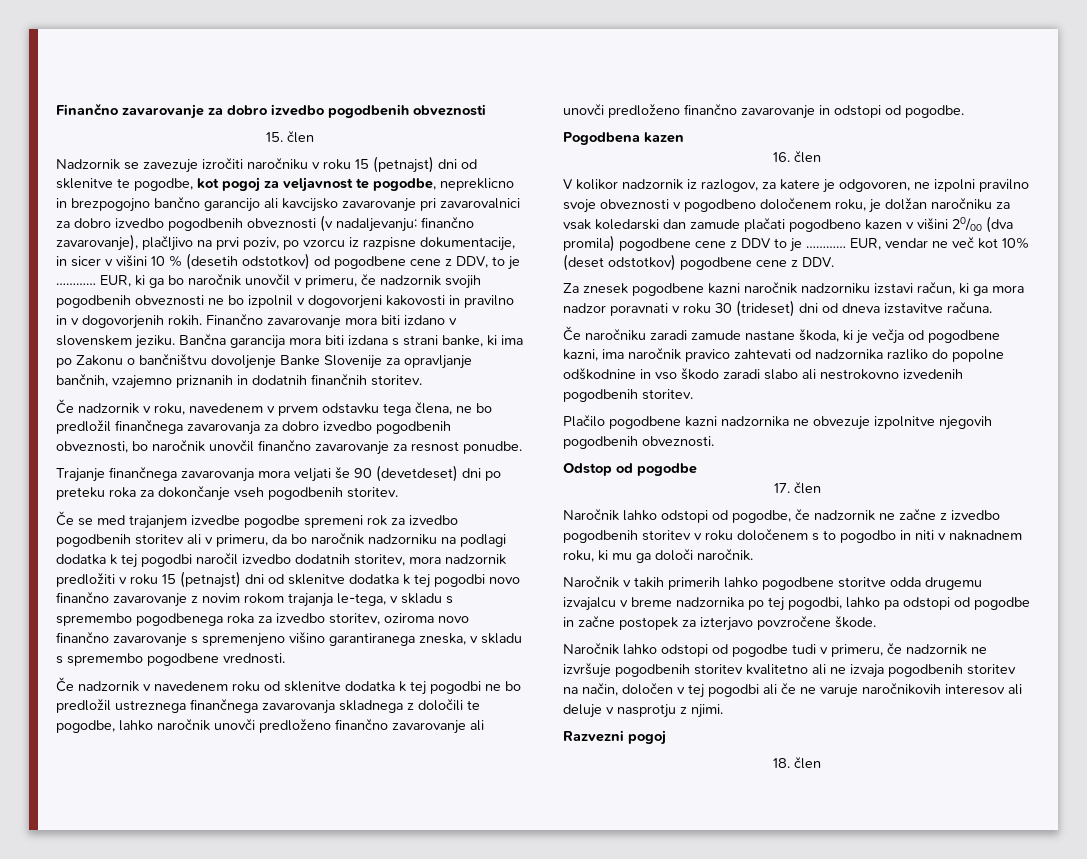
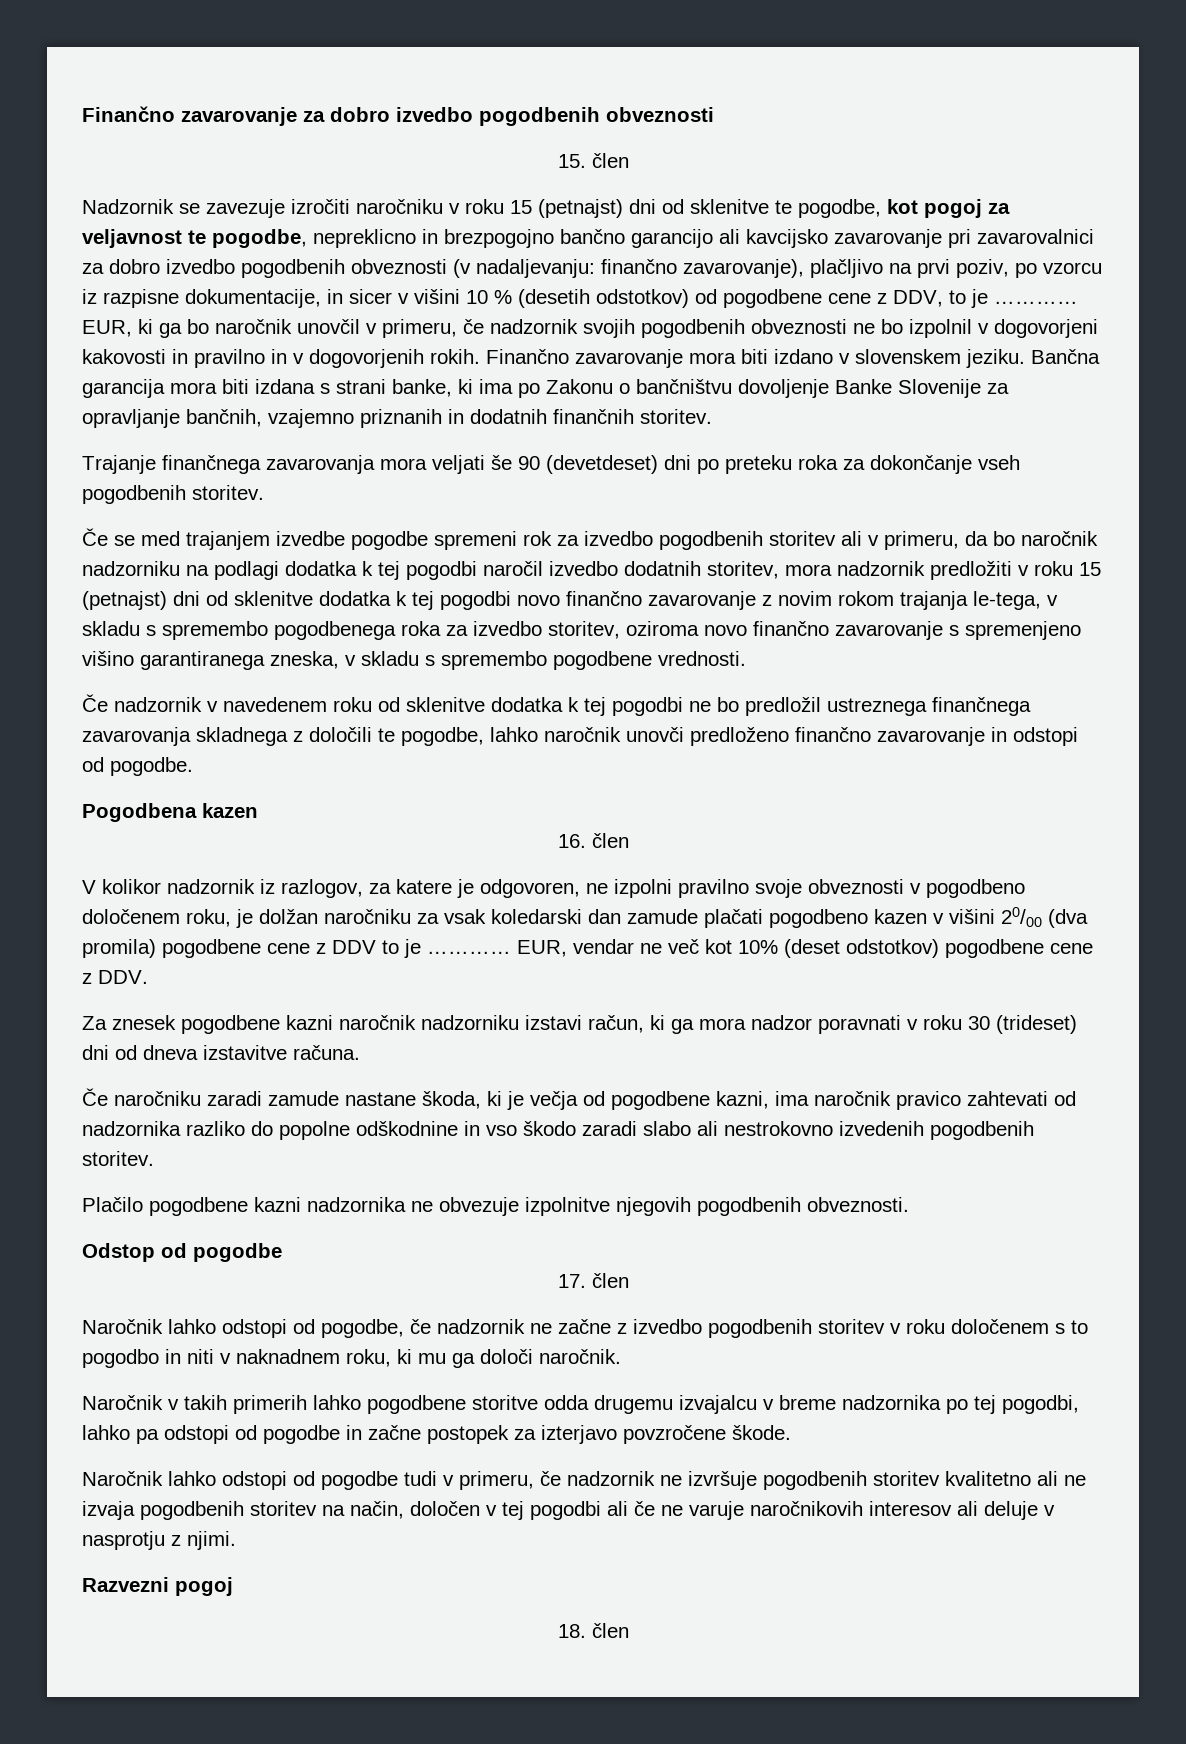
[56,399,492,416] [56,419,451,435] [56,439,522,455] // Če nadzornik v roku, navedenem v prvem odstavku tega člena, ne bo predložil finančnega zavarovanja za dobro izvedbo pogodbenih obveznosti, bo naročnik unovčil finančno zavarovanje za resnost ponudbe. -> (712, 416) none
[470,720,484,731] [563,103,815,119] ali unovči predloženo finančno zavarovanje -> (985, 736) none

